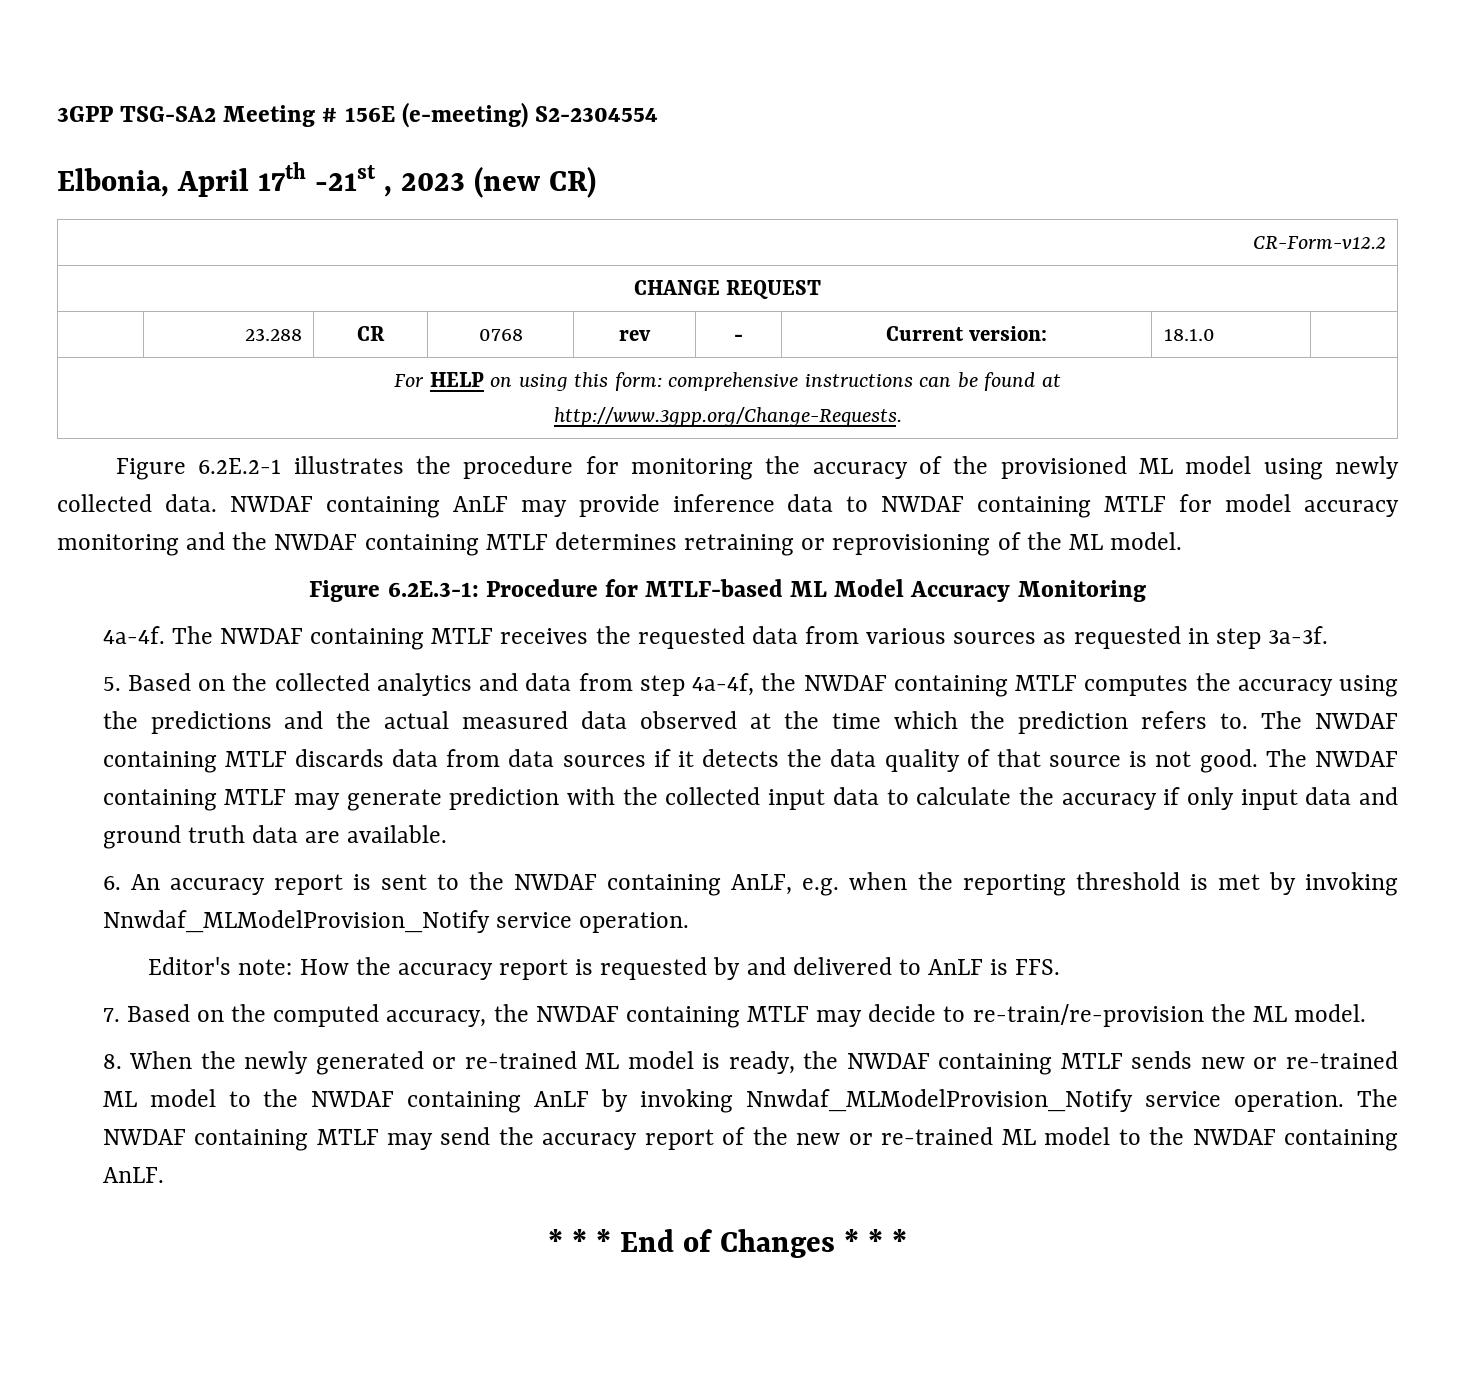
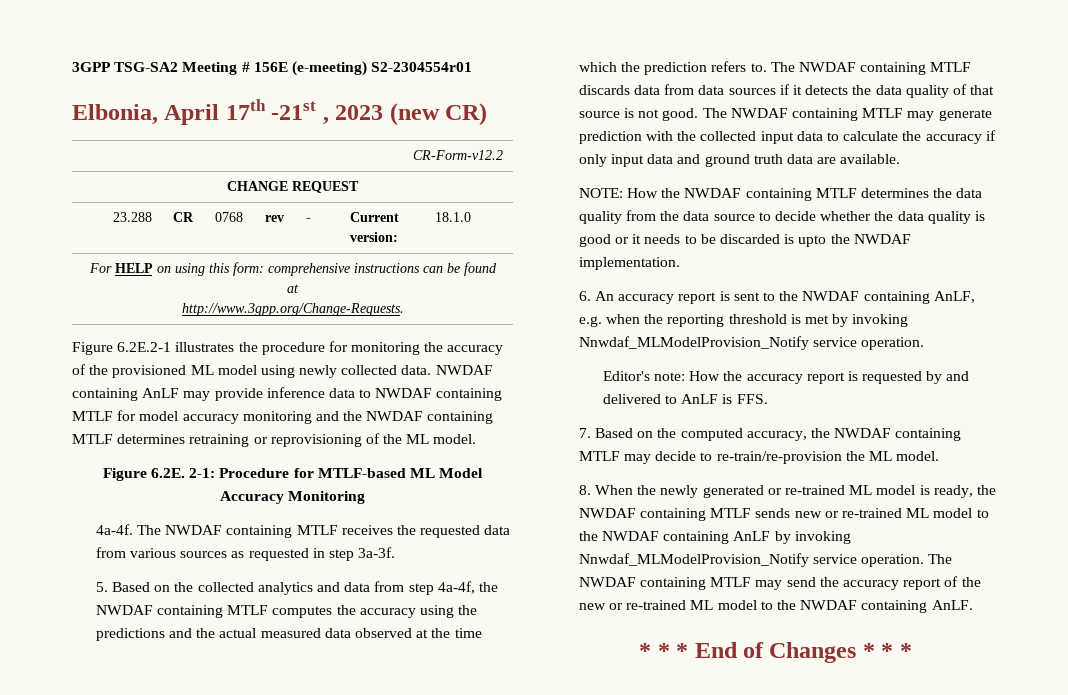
[534,106,658,122] S2-2304554 -> [371,62,473,72] S2-2304554r01
[387,581,479,597] 6.2E.3-1: -> [151,468,216,478] 6.2E. 2-1:
(448, 834) none -> [578,188,983,201] [578,210,985,224] [578,234,911,247] [578,257,680,270] // NOTE: How the NWDAF containing MTLF determines the data quality from the data source to decide whether the data quality is good or it needs to be discarded is upto the NWDAF implementation.

